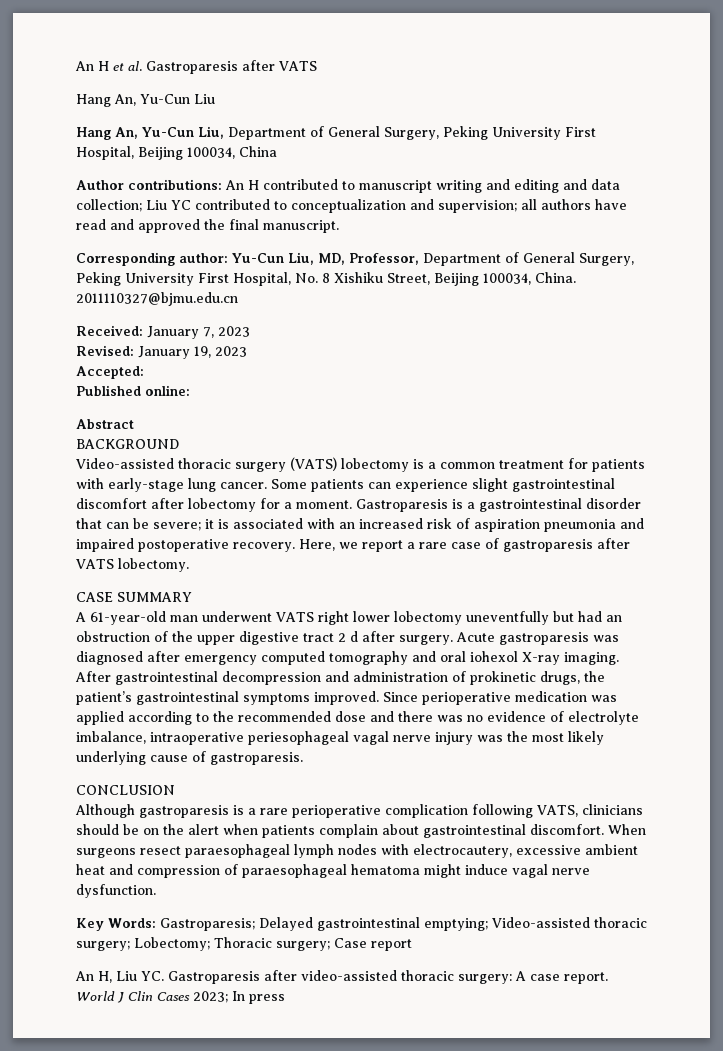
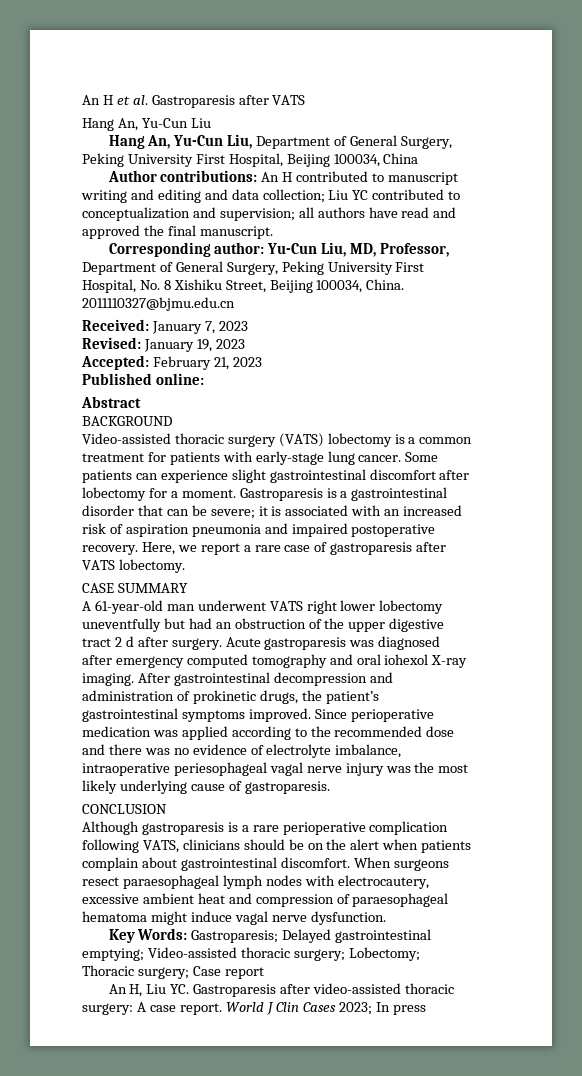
(144, 372) none -> [152,356,262,370] February 21, 2023

